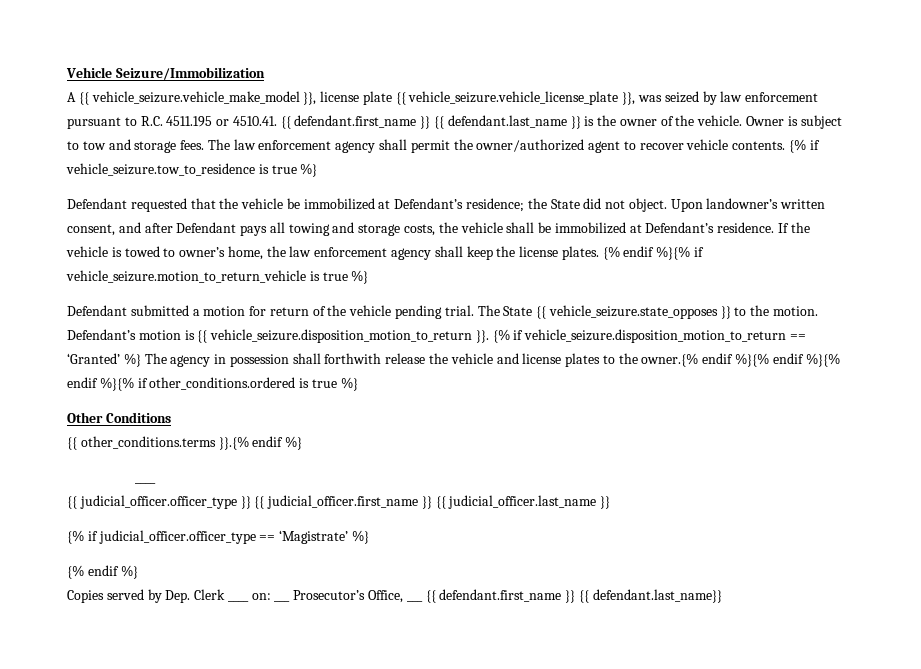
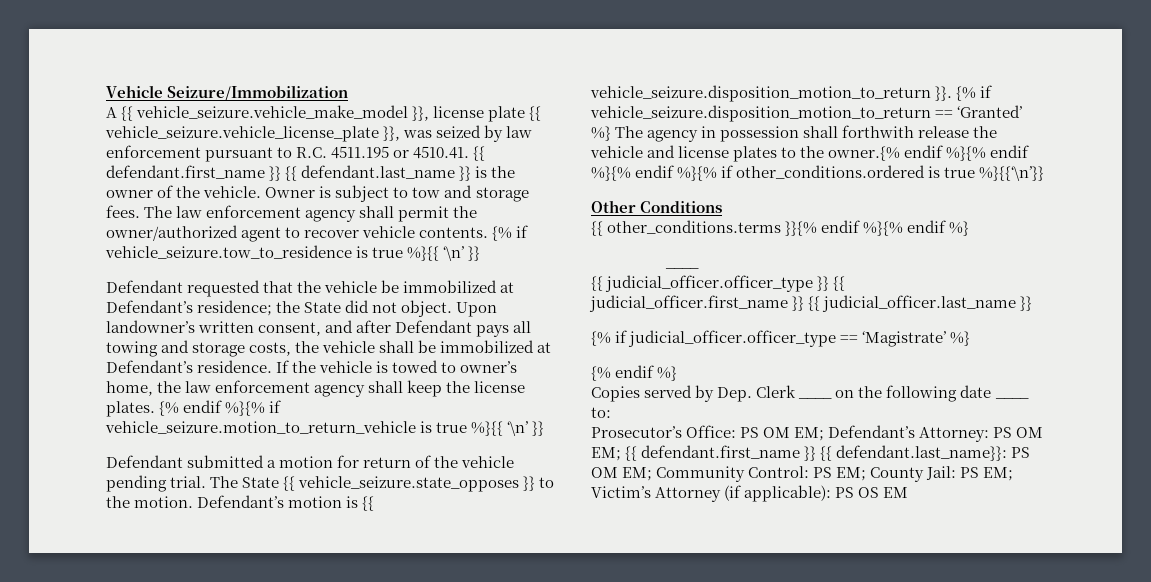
[300,163,318,177] %} -> [407,246,481,261] %}{{ ‘\n’ }}
[351,270,369,284] %} -> [471,421,545,436] %}{{ ‘\n’ }}
[340,377,358,391] %} -> [979,166,1045,181] %}{{‘\n’}}
[218,436,249,450] }}.{% -> [785,220,904,236] }}{% endif %}{%
[251,593,271,600] [274,600,291,602] [293,589,722,603] on: ___ Prosecutor’s Office, ___ {{ defendant.first_name }} {{ defendant.last_name}} -> [835,385,992,402] [994,398,1029,399] [591,407,611,418] [591,425,1044,442] [591,445,1031,461] [591,466,1014,482] [591,485,909,502] on the following date ____ to: // Prosecutor’s Office: PS OM EM; Defendant’s Attorney: PS OM EM; {{ defendant.first_name }} {{ defendant.last_name}}: PS OM EM; Community Control: PS EM; County Jail: PS EM; Victim’s Attorney (if applicable): PS OS EM

